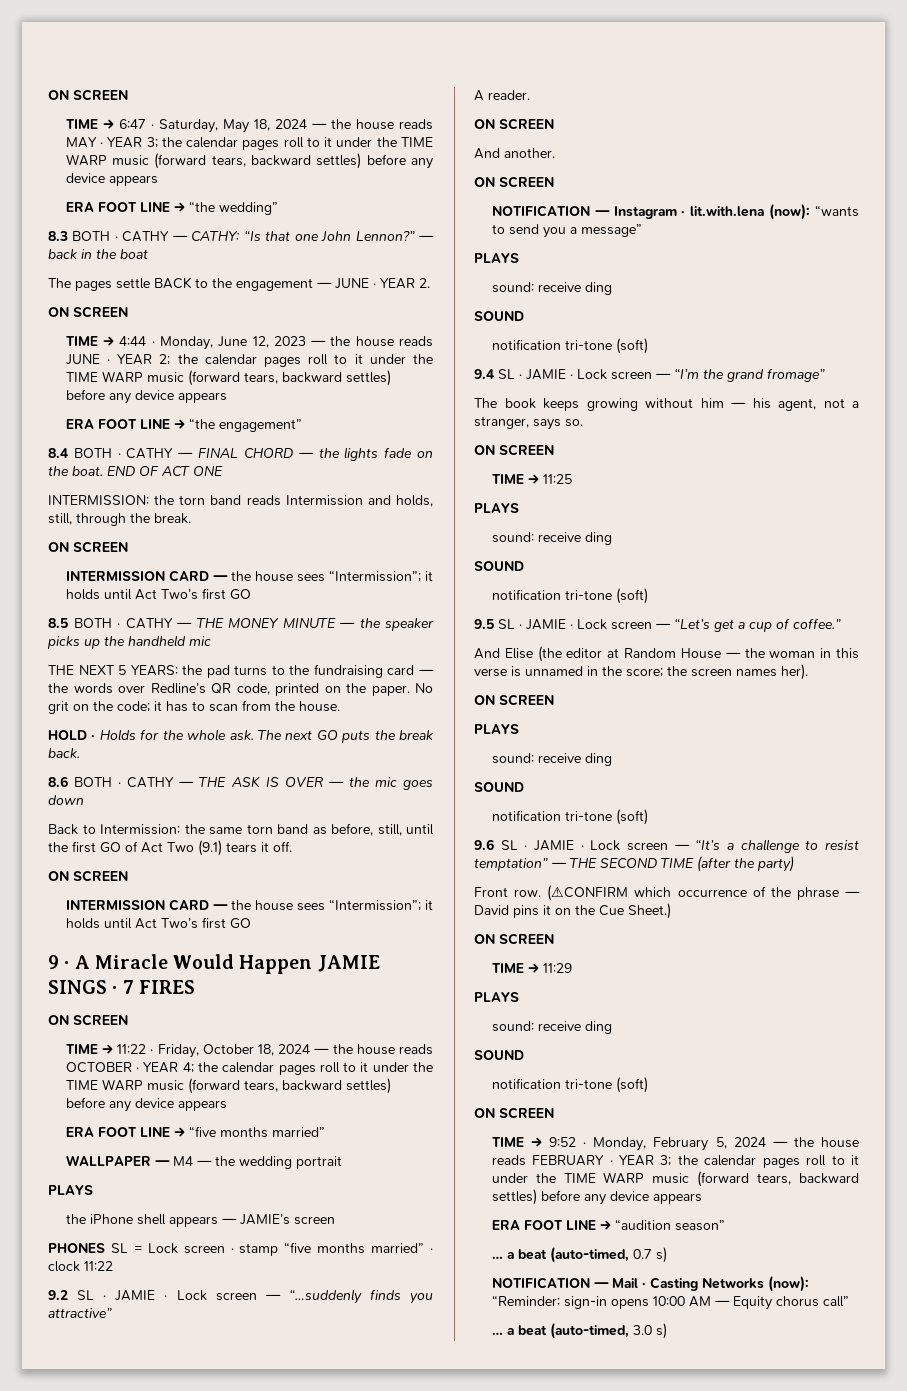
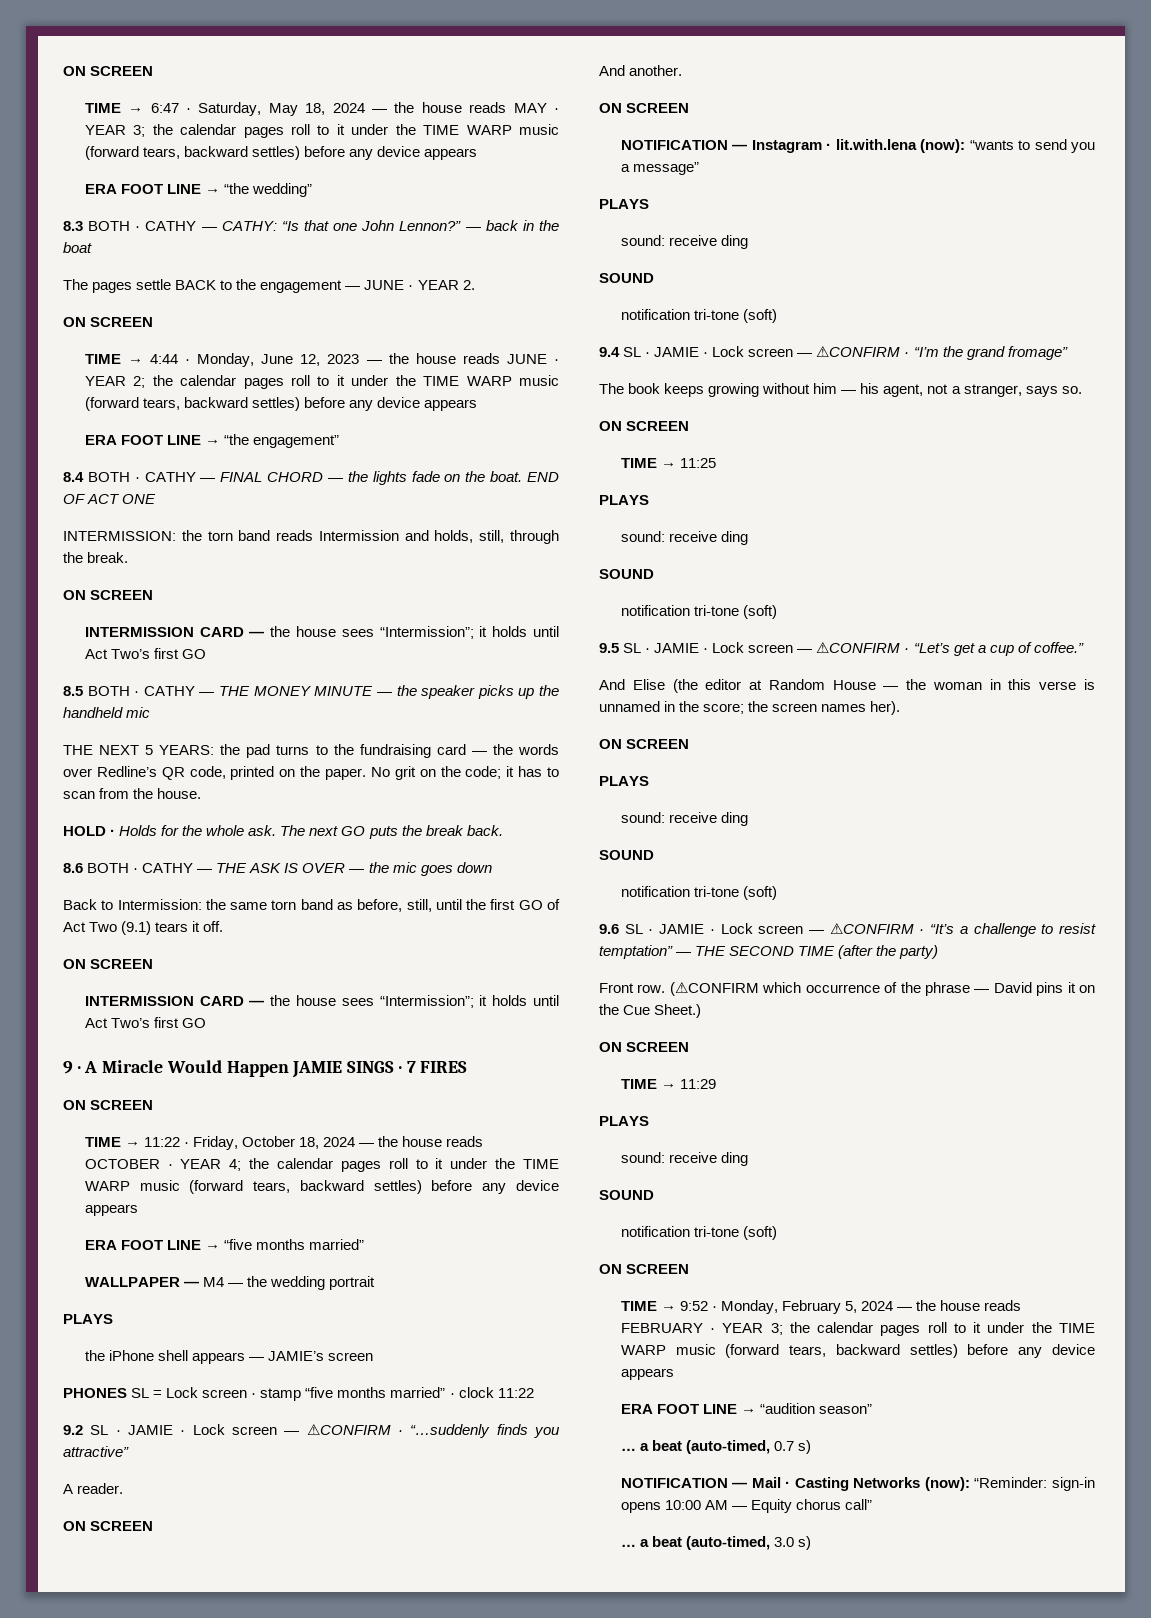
(281, 1297) none -> [306,1424,404,1435] ⚠CONFIRM ·
(671, 376) none -> [816,346,910,357] ⚠CONFIRM ·
(671, 626) none -> [816,642,910,653] ⚠CONFIRM ·
(690, 847) none -> [829,923,925,934] ⚠CONFIRM ·

